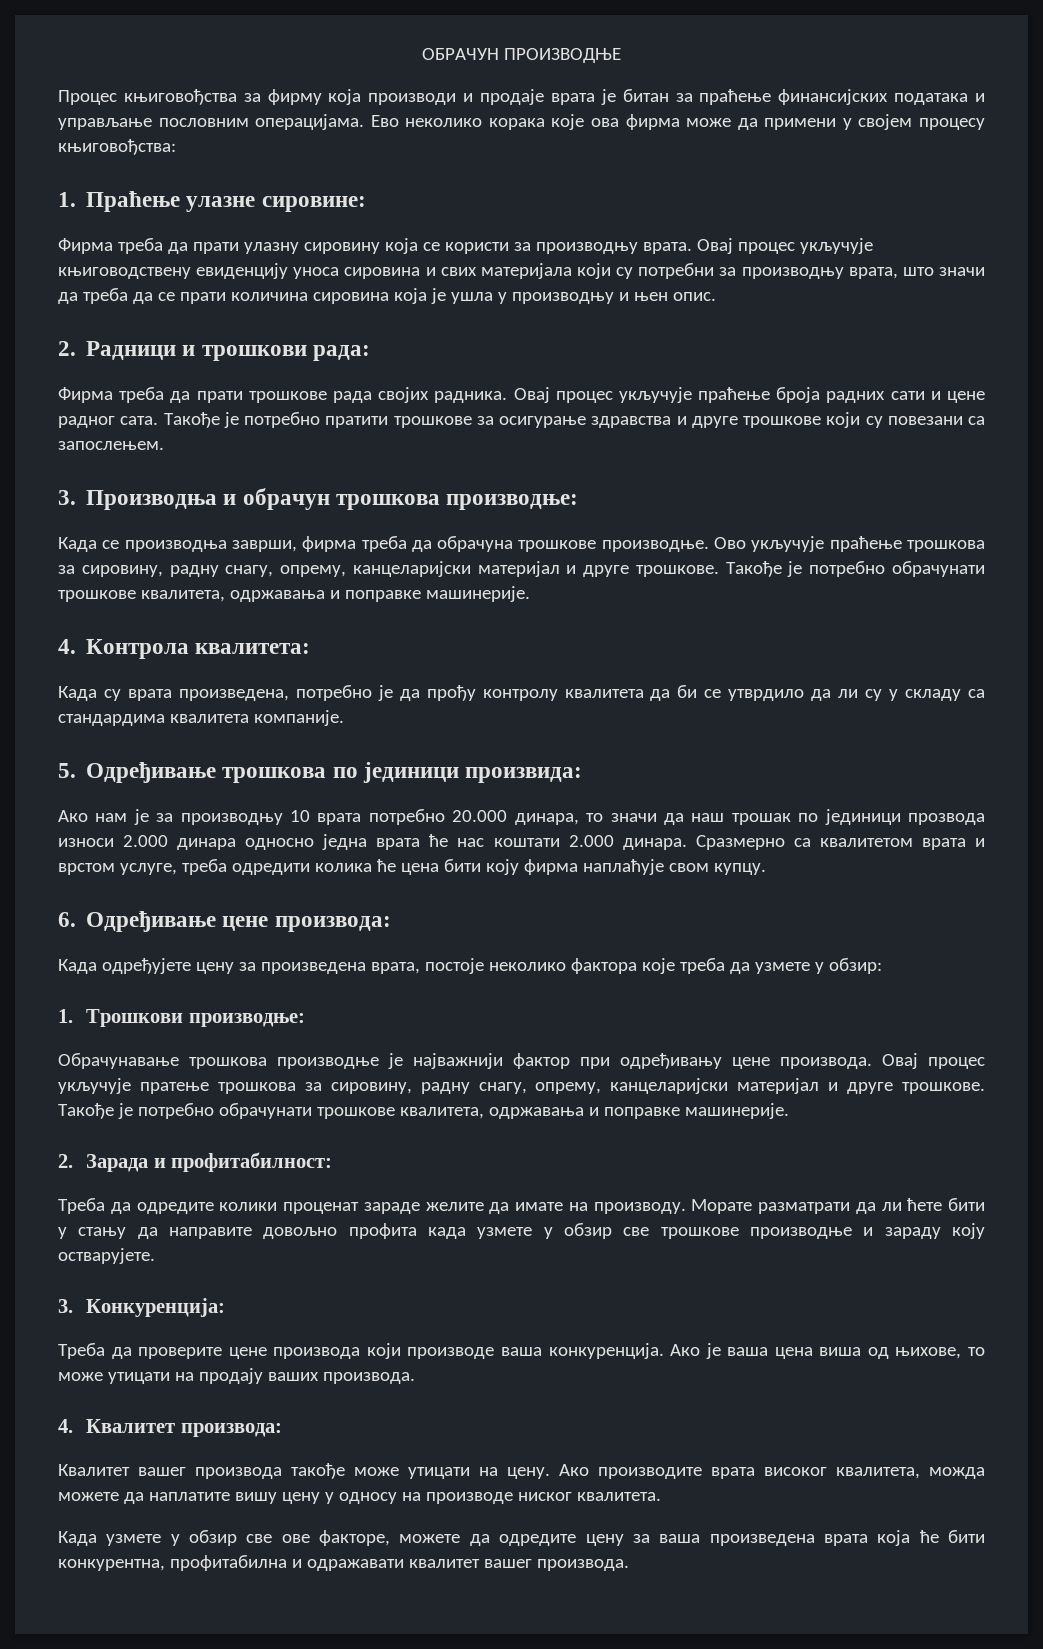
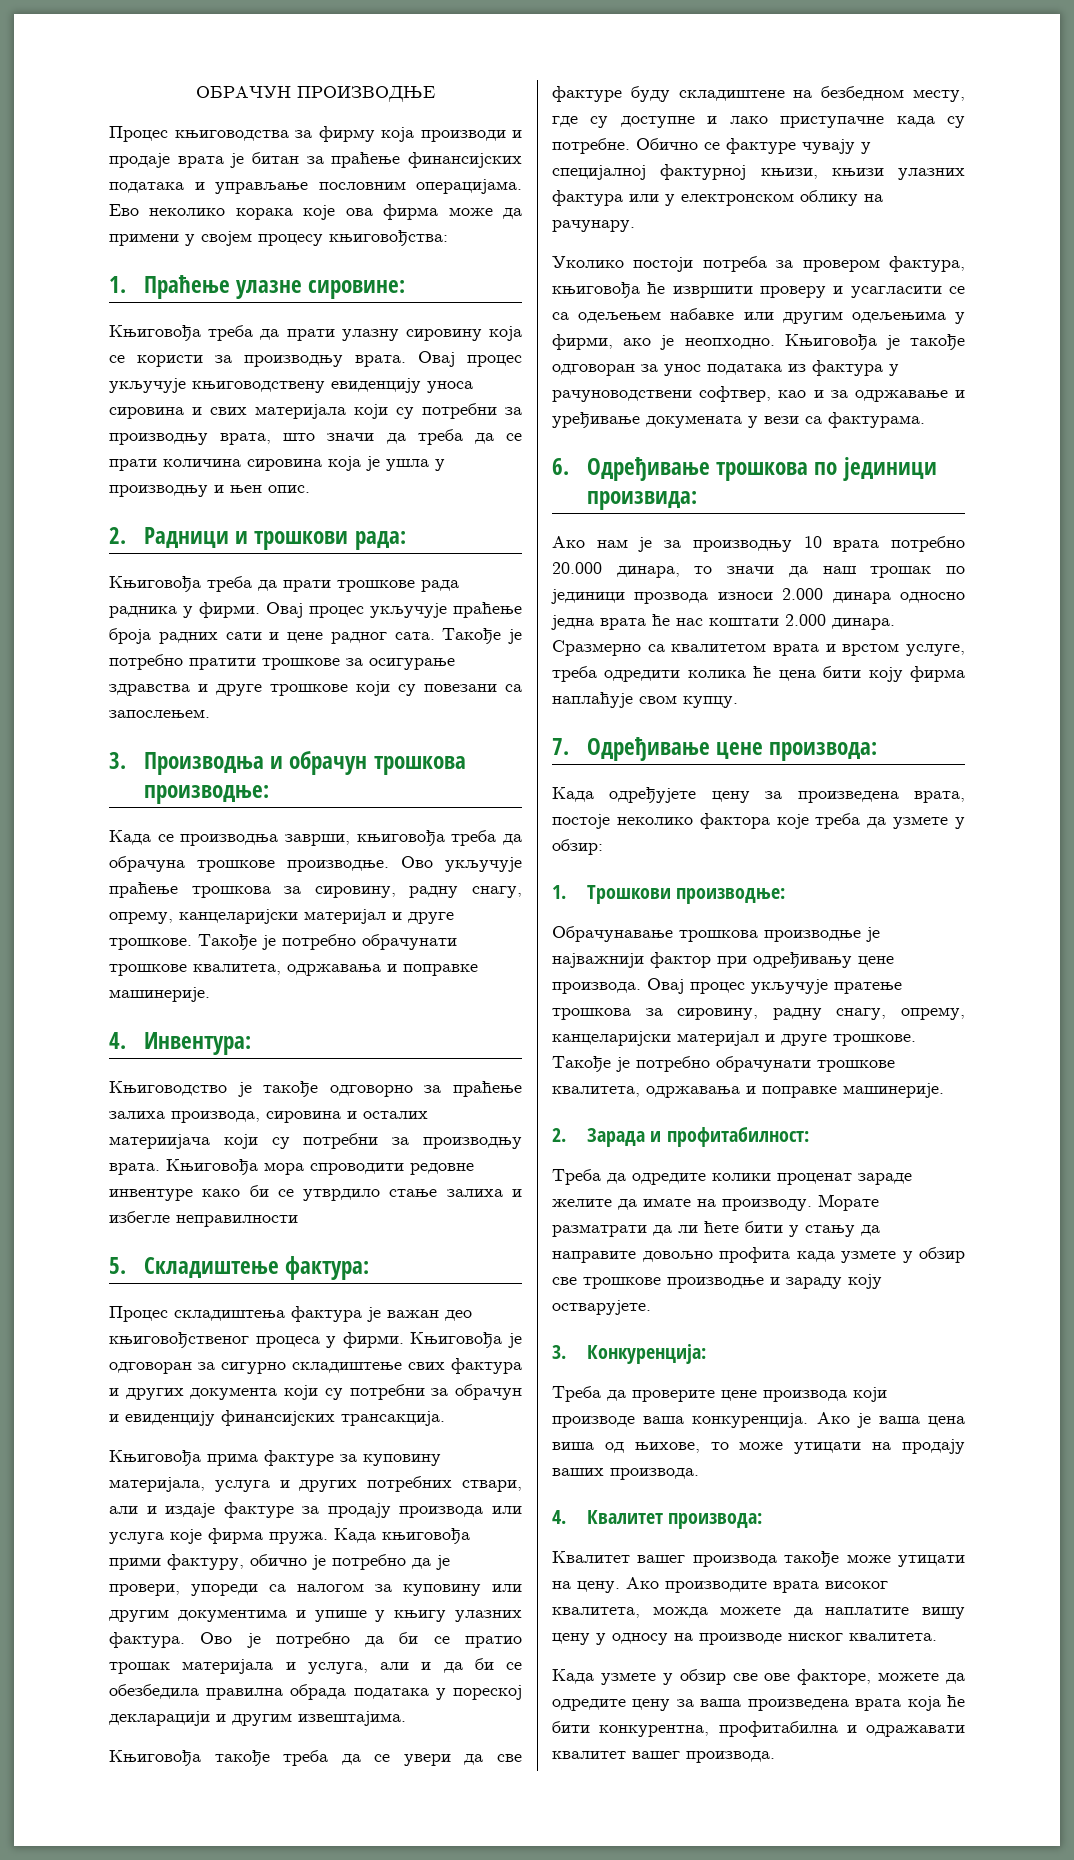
[123,89,237,105] књиговођства -> [174,130,289,141] књиговодства
[58,238,113,254] Фирма -> [109,325,201,341] Књиговођа
[58,387,113,403] Фирма -> [109,576,201,592] Књиговођа
[378,387,508,403] својих радника. -> [109,602,260,618] радника у фирми.
[302,536,357,552] фирма -> [356,830,445,846] књиговођа
[86,639,311,659] [58,685,985,701] [58,710,344,726] [58,763,76,778] Контрола квалитета: // Када су врата произведена, потребно је да прођу контролу квалитета да би се утврдило да ли су у складу са стандардима квалитета компаније. // 5. -> [143,1032,251,1055] [109,1081,522,1097] [109,1111,428,1123] [109,1133,522,1149] [109,1159,474,1175] [109,1185,522,1201] [109,1211,298,1227] [109,1256,370,1280] [109,1306,472,1322] [109,1332,522,1348] [109,1358,522,1374] [109,1384,522,1400] [109,1410,445,1426] [109,1450,441,1466] [109,1476,522,1492] [109,1502,522,1518] [109,1528,470,1544] [109,1554,450,1570] [109,1583,522,1596] [109,1609,522,1622] [109,1632,522,1648] [109,1658,522,1674] [109,1684,522,1700] [109,1711,406,1726] [109,1750,522,1766] [552,86,965,102] [552,116,965,128] [552,138,871,154] [552,164,965,180] [552,190,883,206] [552,220,635,232] [552,256,965,272] [552,282,965,298] [552,308,965,324] [552,334,965,350] [552,360,899,376] [552,386,965,402] [552,412,925,428] [552,458,569,475] Инвентура: // Књиговодство је такође одговорно за праћење залиха производа, сировина и осталих материијача који су потребни за производњу врата. Књиговођа мора спроводити редовне инвентуре како би се утврдило стање залиха и избегле неправилности // 5. Складиштење фактура: // Процес складиштења фактура је важан део књиговођственог процеса у фирми. Књиговођа је одговоран за сигурно складиштење свих фактура и других документа који су потребни за обрачун и евиденцију финансијских трансакција. // Књиговођа прима фактуре за куповину материјала, услуга и других потребних ствари, али и издаје фактуре за продају производа или услуга које фирма пружа. Када књиговођа прими фактуру, обично је потребно да је провери, упореди са налогом за куповину или другим документима и упише у књигу улазних фактура. Ово је потребно да би се пратио трошак материјала и услуга, али и да би се обезбедила правилна обрада података у пореској декларацији и другим извештајима. // Књиговођа такође треба да се увери да све фактуре буду складиштене на безбедном месту, где су доступне и лако приступачне када су потребне. Обично се фактуре чувају у специјалној фактурној књизи, књизи улазних фактура или у електронском облику на рачунару. // Уколико постоји потреба за провером фактура, књиговођа ће извршити проверу и усагласити се са одељењем набавке или другим одељењима у фирми, ако је неопходно. Књиговођа је такође одговоран за унос података из фактура у рачуноводствени софтвер, као и за одржавање и уређивање докумената у вези са фактурама. // 6.
[58,912,76,927] 6. -> [552,738,569,755] 7.

